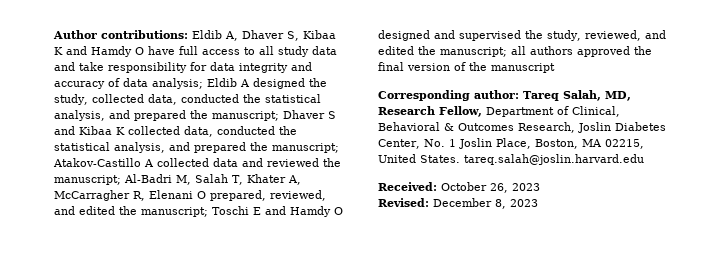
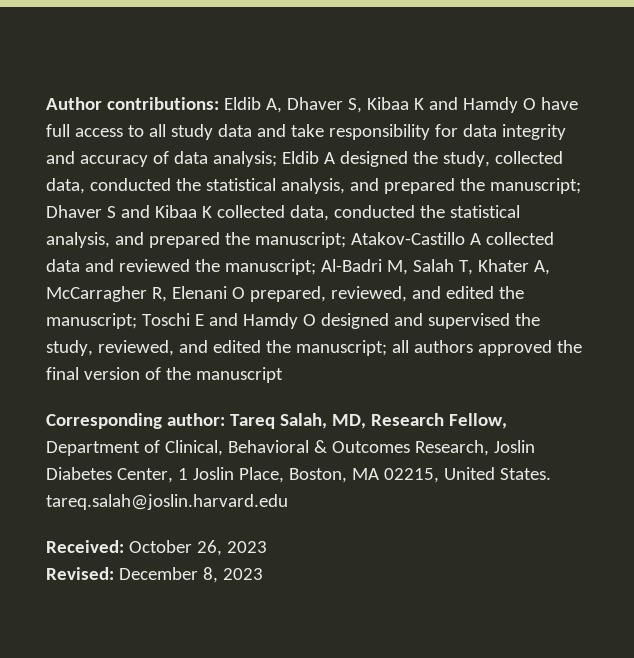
[423,139,445,147] No. -> (173, 475) none

